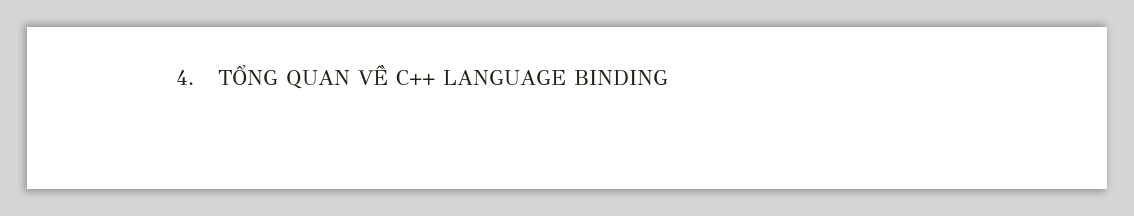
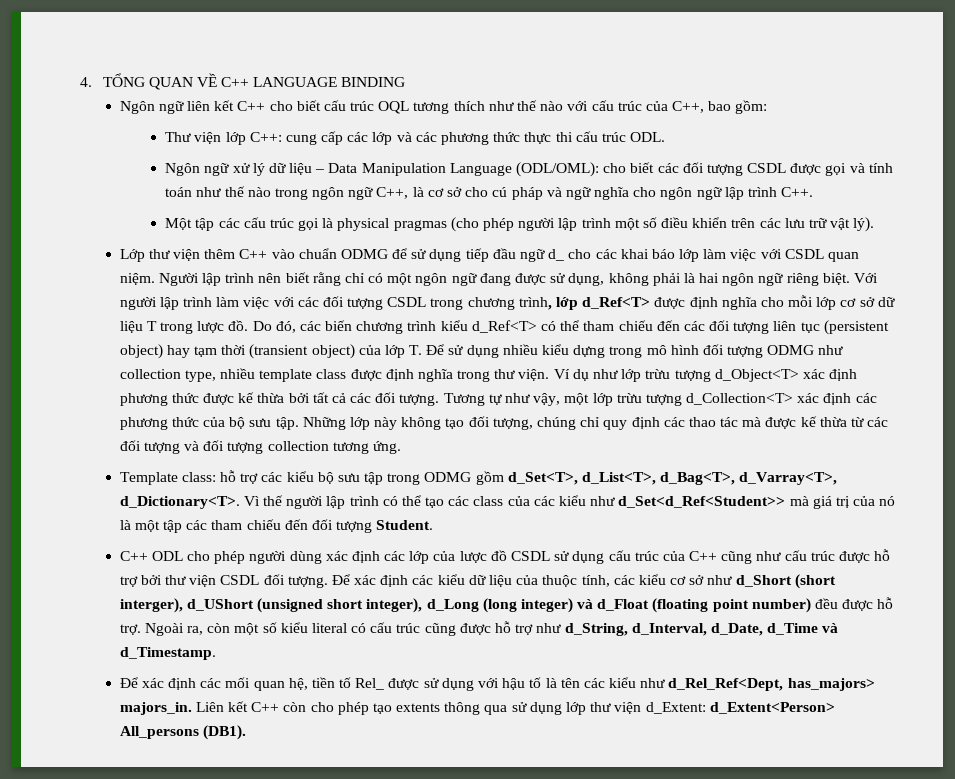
(669, 77) none -> [119,100,768,114] [165,131,666,145] [165,162,893,177] [165,186,814,200] [165,217,875,232] [119,248,860,262] [119,272,879,286] [119,295,895,310] [119,320,889,335] [119,344,844,359] [119,368,858,382] [119,392,877,406] [119,416,889,430] [119,440,401,454] [119,470,838,485] [119,495,896,509] [119,519,434,533] [119,549,891,564] [119,574,836,589] [119,597,894,613] [119,621,839,636] [119,647,216,660] [119,677,875,691] [119,701,835,715] [119,725,246,740] // Ngôn ngữ liên kết C++ cho biết cấu trúc OQL tương thích như thế nào với cấu trúc của C++, bao gồm: // Thư viện lớp C++: cung cấp các lớp và các phương thức thực thi cấu trúc ODL. // Ngôn ngữ xử lý dữ liệu – Data Manipulation Language (ODL/OML): cho biết các đối tượng CSDL được gọi và tính toán như thế nào trong ngôn ngữ C++, là cơ sở cho cú pháp và ngữ nghĩa cho ngôn ngữ lập trình C++. // Một tập các cấu trúc gọi là physical pragmas (cho phép người lập trình một số điều khiển trên các lưu trữ vật lý). // Lớp thư viện thêm C++ vào chuẩn ODMG để sử dụng tiếp đầu ngữ d_ cho các khai báo lớp làm việc với CSDL quan niệm. Người lập trình nên biết rằng chỉ có một ngôn ngữ đang được sử dụng, không phải là hai ngôn ngữ riêng biệt. Với người lập trình làm việc với các đối tượng CSDL trong chương trình, lớp d_Ref<T> được định nghĩa cho mỗi lớp cơ sở dữ liệu T trong lược đồ. Do đó, các biến chương trình kiểu d_Ref<T> có thể tham chiếu đến các đối tượng liên tục (persistent object) hay tạm thời (transient object) của lớp T. Để sử dụng nhiều kiểu dựng trong mô hình đối tượng ODMG như collection type, nhiều template class được định nghĩa trong thư viện. Ví dụ như lớp trừu tượng d_Object<T> xác định phương thức được kế thừa bởi tất cả các đối tượng. Tương tự như vậy, một lớp trừu tượng d_Collection<T> xác định các phương thức của bộ sưu tập. Những lớp này không tạo đối tượng, chúng chỉ quy định các thao tác mà được kế thừa từ các đối tượng và đối tượng collection tương ứng. // Template class: hỗ trợ các kiểu bộ sưu tập trong ODMG gồm d_Set<T>, d_List<T>, d_Bag<T>, d_Varray<T>, d_Dictionary<T>. Vì thế người lập trình có thể tạo các class của các kiểu như d_Set<d_Ref<Student>> mà giá trị của nó là một tập các tham chiếu đến đối tượng Student. // C++ ODL cho phép người dùng xác định các lớp của lược đồ CSDL sử dụng cấu trúc của C++ cũng như cấu trúc được hỗ trợ bởi thư viện CSDL đối tượng. Để xác định các kiểu dữ liệu của thuộc tính, các kiểu cơ sở như d_Short (short interger), d_UShort (unsigned short integer), d_Long (long integer) và d_Float (floating point number) đều được hỗ trợ. Ngoài ra, còn một số kiểu literal có cấu trúc cũng được hỗ trợ như d_String, d_Interval, d_Date, d_Time và d_Timestamp. // Để xác định các mối quan hệ, tiền tố Rel_ được sử dụng với hậu tố là tên các kiểu như d_Rel_Ref<Dept, has_majors> majors_in. Liên kết C++ còn cho phép tạo extents thông qua sử dụng lớp thư viện d_Extent: d_Extent<Person> All_persons (DB1).

